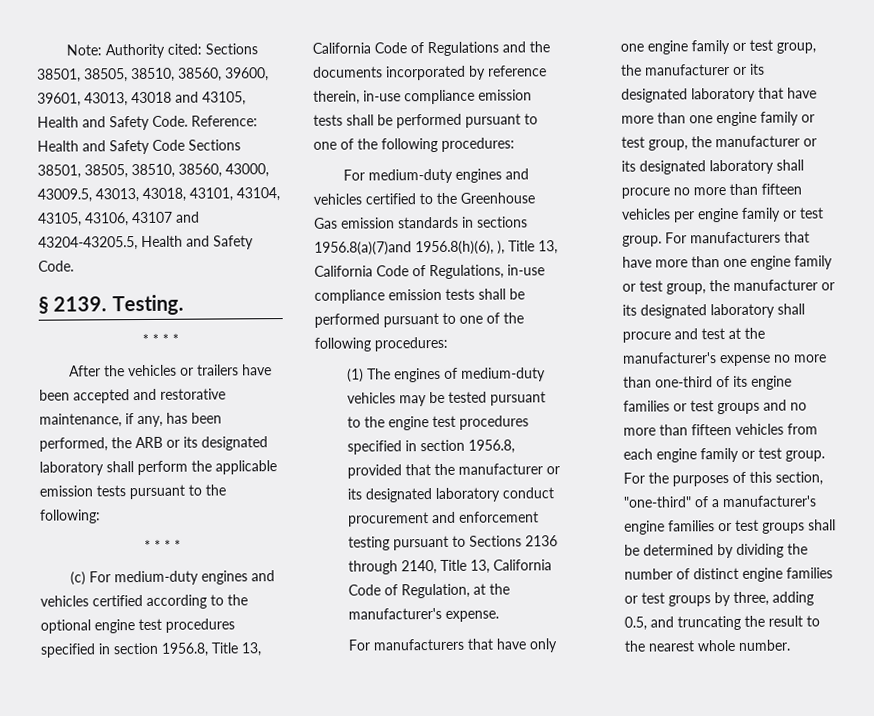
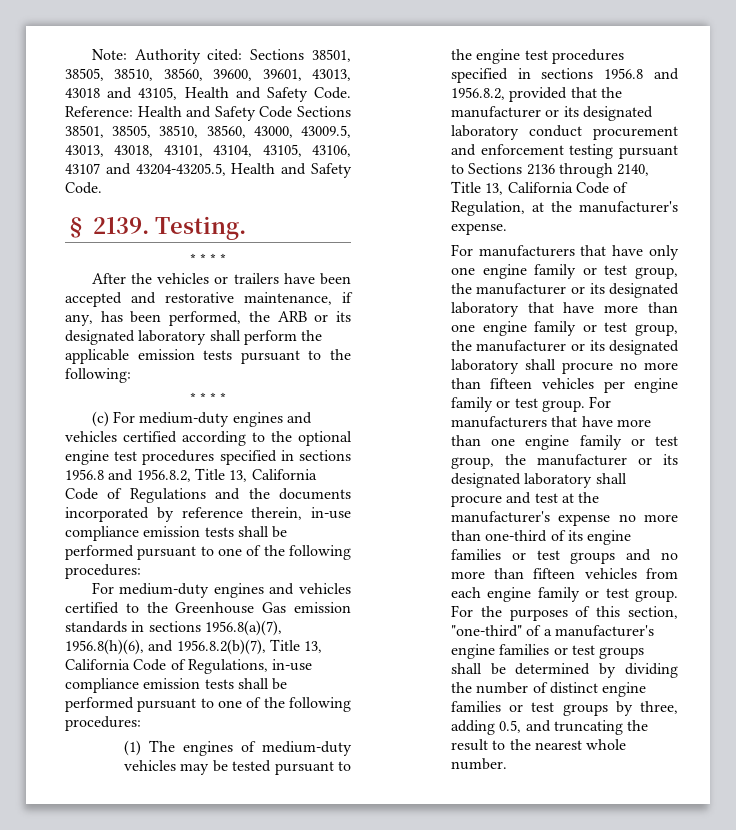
[113,642,209,657] section 1956.8, -> [298,450,351,461] [65,469,191,482] sections 1956.8 and 1956.8.2,
[314,240,505,256] 1956.8(a)(7)and 1956.8(h)(6), ), -> [204,620,282,636] [65,639,266,655] 1956.8(a)(7), 1956.8(h)(6), and 1956.8.2(b)(7),
[419,439,515,454] section 1956.8, -> [541,68,679,80] [450,87,505,100] sections 1956.8 and 1956.8.2,

